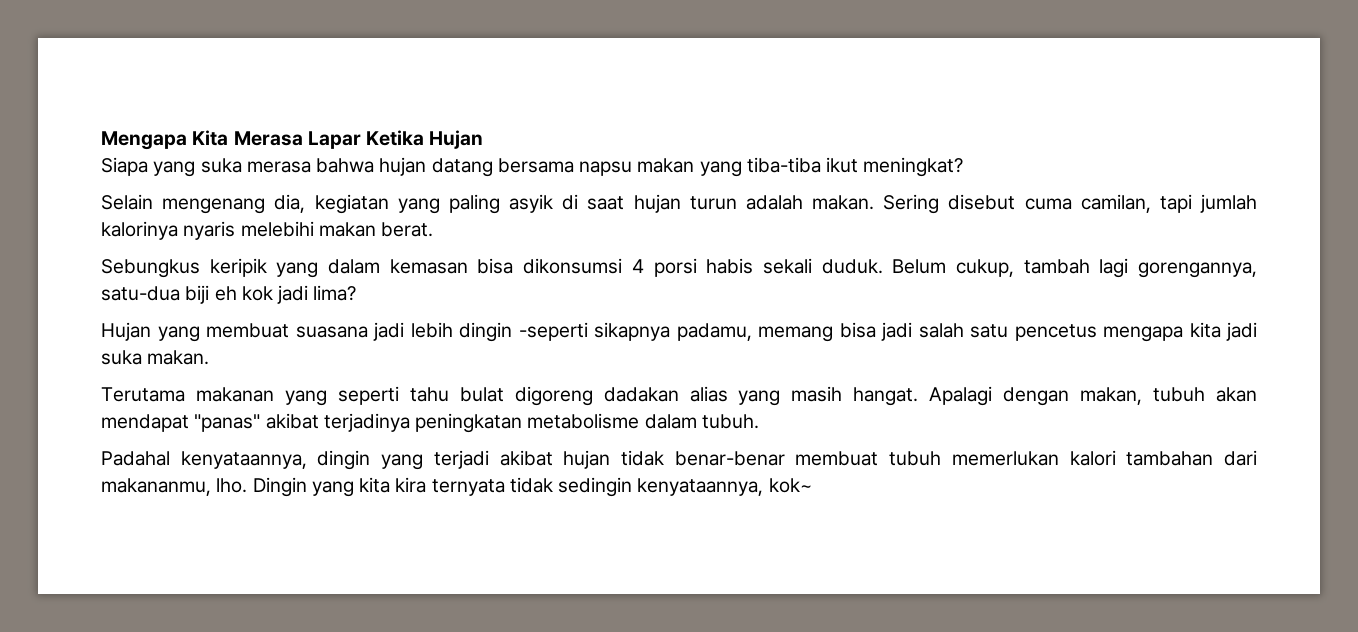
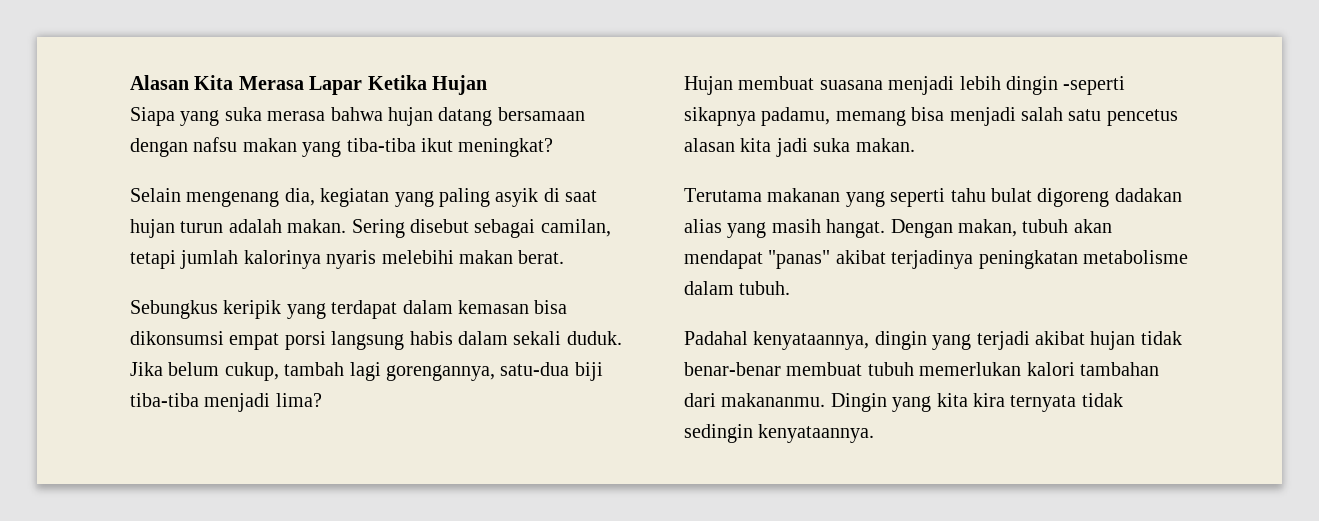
[101,131,187,150] Mengapa -> [130,75,189,90] Alasan
[497,158,633,176] bersama napsu -> [497,107,585,121] [130,137,238,157] bersamaan dengan nafsu
[1024,194,1192,213] cuma camilan, tapi -> [474,219,611,238] [130,250,176,269] sebagai camilan, tetapi
(319, 270) none -> [331,300,398,319] terdapat
[631,258,947,277] 4 porsi habis sekali duduk. Belum -> [229,331,622,350] [130,362,220,376] empat porsi langsung habis dalam sekali duduk. Jika belum
[214,285,309,304] eh kok jadi -> [130,393,271,412] tiba-tiba menjadi
[157,326,200,342] yang -> (733, 85) none
[373,322,404,341] jadi -> [888,76,955,95] menjadi
[881,322,912,341] jadi -> [949,107,1016,126] menjadi
[1103,326,1183,342] mengapa -> [684,138,735,152] alasan
[929,386,1070,406] Apalagi dengan -> [890,219,953,238] Dengan
[101,478,248,496] makananmu, lho. -> [721,393,826,407] makananmu.
[637,478,812,496] kenyataannya, kok~ -> [758,424,875,443] kenyataannya.

